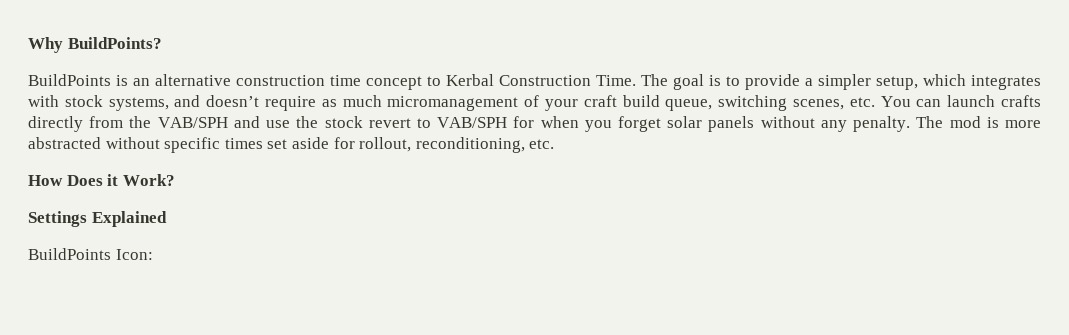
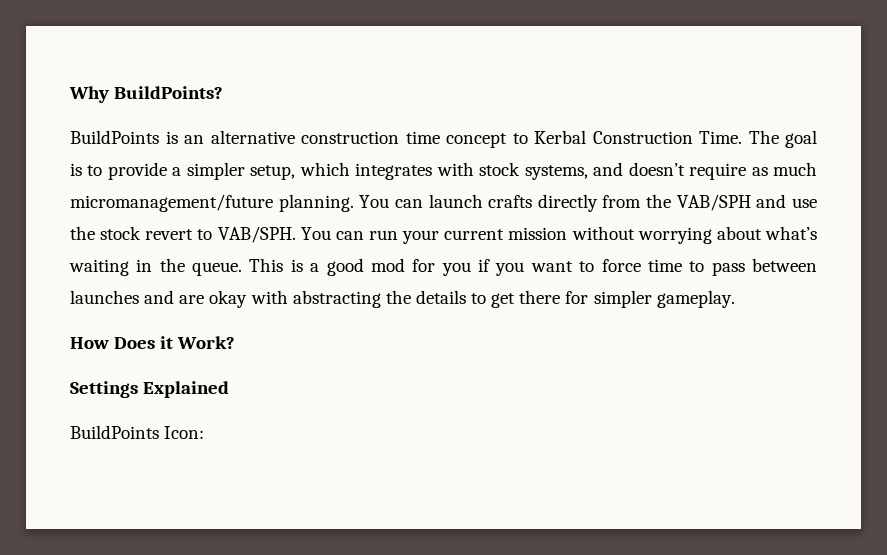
[387,95,875,111] micromanagement of your craft build queue, switching scenes, etc. -> [70,194,354,212] micromanagement/future planning.
[437,116,1042,132] [28,137,555,153] VAB/SPH for when you forget solar panels without any penalty. The mod is more abstracted without specific times set aside for rollout, reconditioning, etc. -> [217,226,817,244] [69,258,817,276] [70,290,735,308] VAB/SPH. You can run your current mission without worrying about what’s waiting in the queue. This is a good mod for you if you want to force time to pass between launches and are okay with abstracting the details to get there for simpler gameplay.

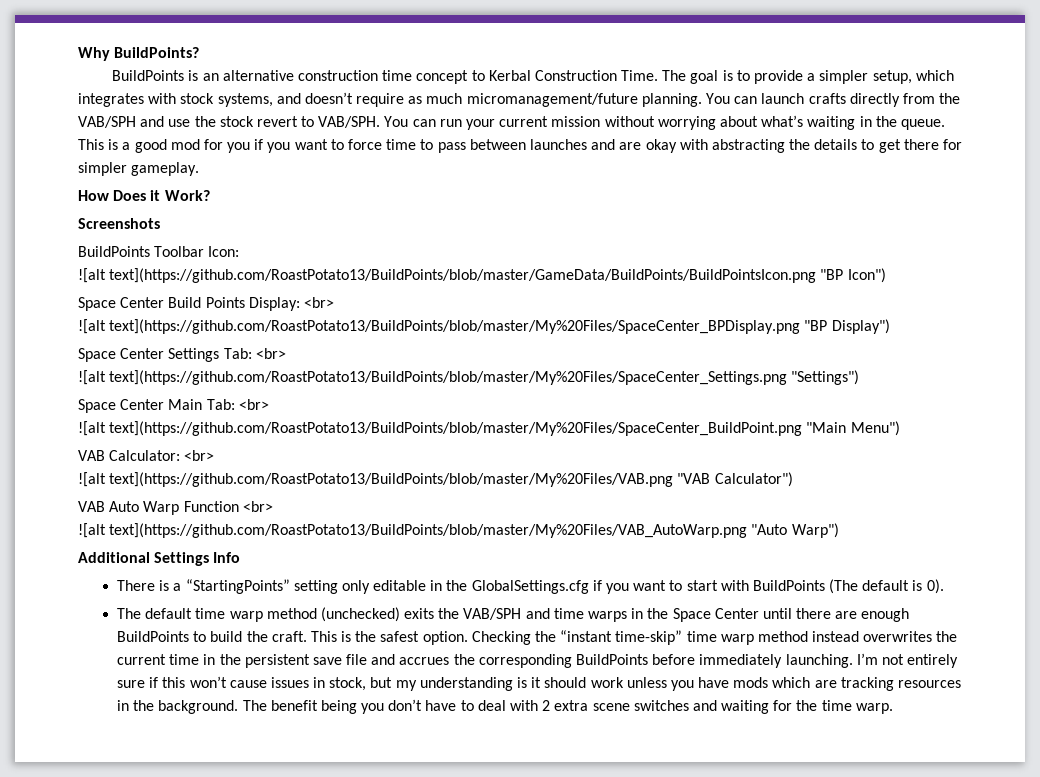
[70,381,230,398] [70,425,159,439] Settings Explained // BuildPoints -> [78,218,160,229] [78,246,205,257] Screenshots // BuildPoints Toolbar
(205, 432) none -> [78,268,886,283] [78,297,334,311] [78,319,890,334] [78,348,286,362] [78,370,860,385] [78,399,269,413] [78,421,900,436] [78,450,215,461] [78,472,793,487] [78,501,273,515] [78,523,839,538] [78,552,241,566] [116,579,944,594] [116,607,910,622] [116,630,958,645] [116,653,959,668] [116,676,962,691] [116,699,893,714] // ![alt text](https://github.com/RoastPotato13/BuildPoints/blob/master/GameData/BuildPoints/BuildPointsIcon.png "BP Icon") // Space Center Build Points Display: <br> // ![alt text](https://github.com/RoastPotato13/BuildPoints/blob/master/My%20Files/SpaceCenter_BPDisplay.png "BP Display") // Space Center Settings Tab: <br> // ![alt text](https://github.com/RoastPotato13/BuildPoints/blob/master/My%20Files/SpaceCenter_Settings.png "Settings") // Space Center Main Tab: <br> // ![alt text](https://github.com/RoastPotato13/BuildPoints/blob/master/My%20Files/SpaceCenter_BuildPoint.png "Main Menu") // VAB Calculator: <br> // ![alt text](https://github.com/RoastPotato13/BuildPoints/blob/master/My%20Files/VAB.png "VAB Calculator") // VAB Auto Warp Function <br> // ![alt text](https://github.com/RoastPotato13/BuildPoints/blob/master/My%20Files/VAB_AutoWarp.png "Auto Warp") // Additional Settings Info // There is a “StartingPoints” setting only editable in the GlobalSettings.cfg if you want to start with BuildPoints (The default is 0). // The default time warp method (unchecked) exits the VAB/SPH and time warps in the Space Center until there are enough BuildPoints to build the craft. This is the safest option. Checking the “instant time-skip” time warp method instead overwrites the current time in the persistent save file and accrues the corresponding BuildPoints before immediately launching. I’m not entirely sure if this won’t cause issues in stock, but my understanding is it should work unless you have mods which are tracking resources in the background. The benefit being you don’t have to deal with 2 extra scene switches and waiting for the time warp.

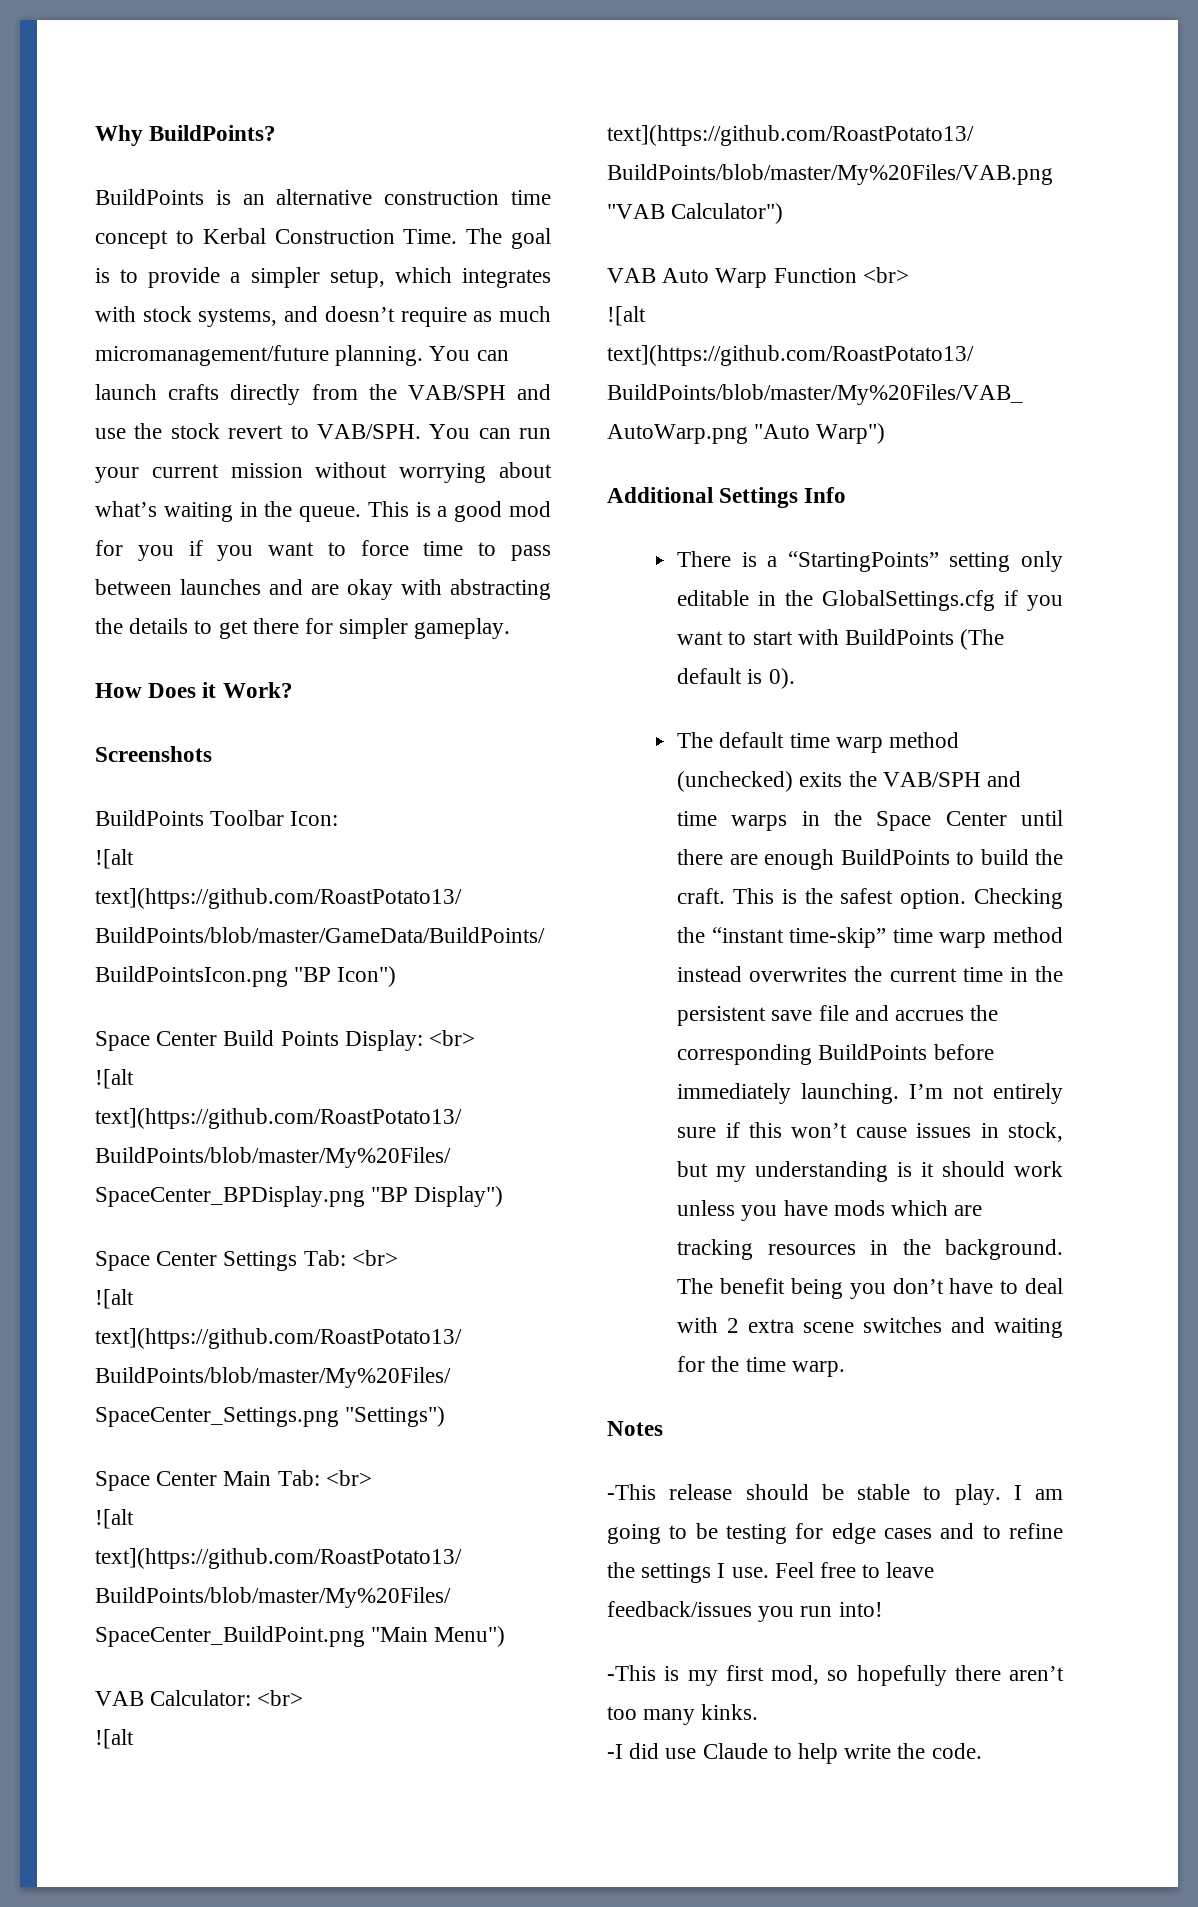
(893, 708) none -> [607,1421,663,1436] [607,1484,1063,1505] [607,1523,1063,1544] [607,1562,935,1583] [607,1601,883,1622] [607,1665,1064,1686] [607,1704,759,1725] [607,1743,982,1764] // Notes // -This release should be stable to play. I am going to be testing for edge cases and to refine the settings I use. Feel free to leave feedback/issues you run into! // -This is my first mod, so hopefully there aren’t too many kinks. // -I did use Claude to help write the code.

